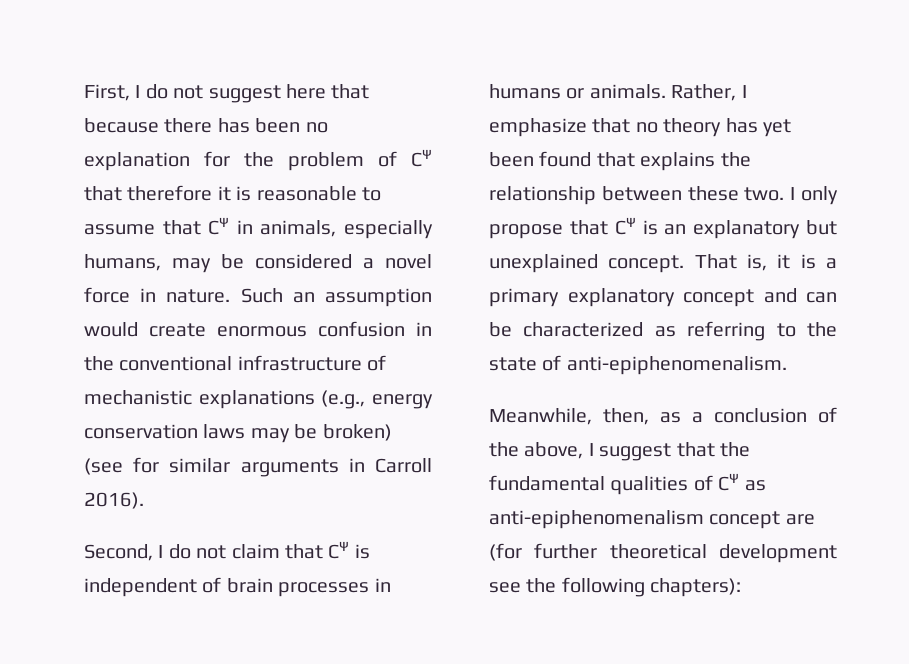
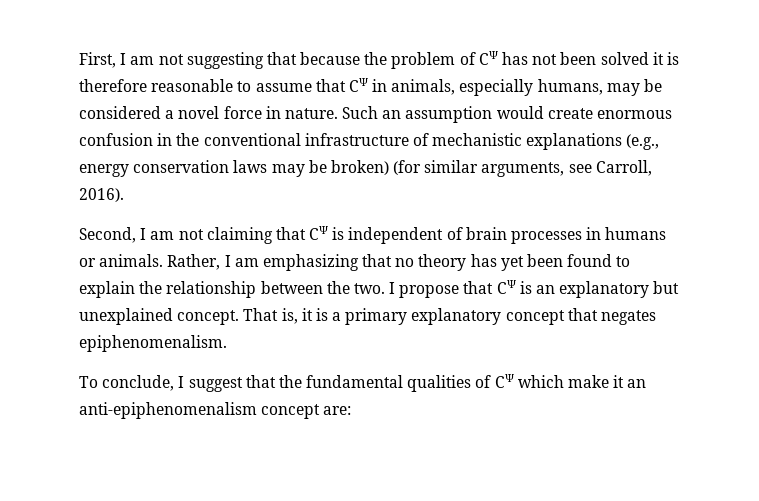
[145,84,370,103] [84,118,328,133] [84,149,432,171] [84,185,252,201] do not suggest here that because there has been no explanation for the problem of CΨ that therefore it is -> [130,51,679,69] [79,79,147,92] am not suggesting that because the problem of CΨ has not been solved it is therefore
[84,457,432,477] (see for similar arguments in Carroll -> [393,160,652,177] (for similar arguments, see Carroll,
[168,544,280,559] do not claim -> [150,227,273,244] am not claiming
[489,118,587,137] emphasize -> [234,254,359,271] am emphasizing
[596,152,716,171] that explains -> [616,256,631,267] [79,281,135,298] to explain
[687,186,739,201] these -> [326,281,350,294] the
[801,186,838,205] only -> (396, 288) none
[763,288,837,303] [489,321,837,341] [489,355,787,375] [489,407,837,425] [489,442,584,459] and can be characterized as referring to the state of anti-epiphenomenalism. // Meanwhile, then, as a conclusion of the above, -> [567,308,657,325] [79,335,227,352] [79,375,175,391] that negates epiphenomenalism. // To conclude,
[744,480,766,491] [489,510,815,529] [489,543,837,563] [489,577,742,597] as anti-epiphenomenalism concept are (for further theoretical development see the following chapters): -> [517,375,647,388] [79,402,352,419] which make it an anti-epiphenomenalism concept are:

